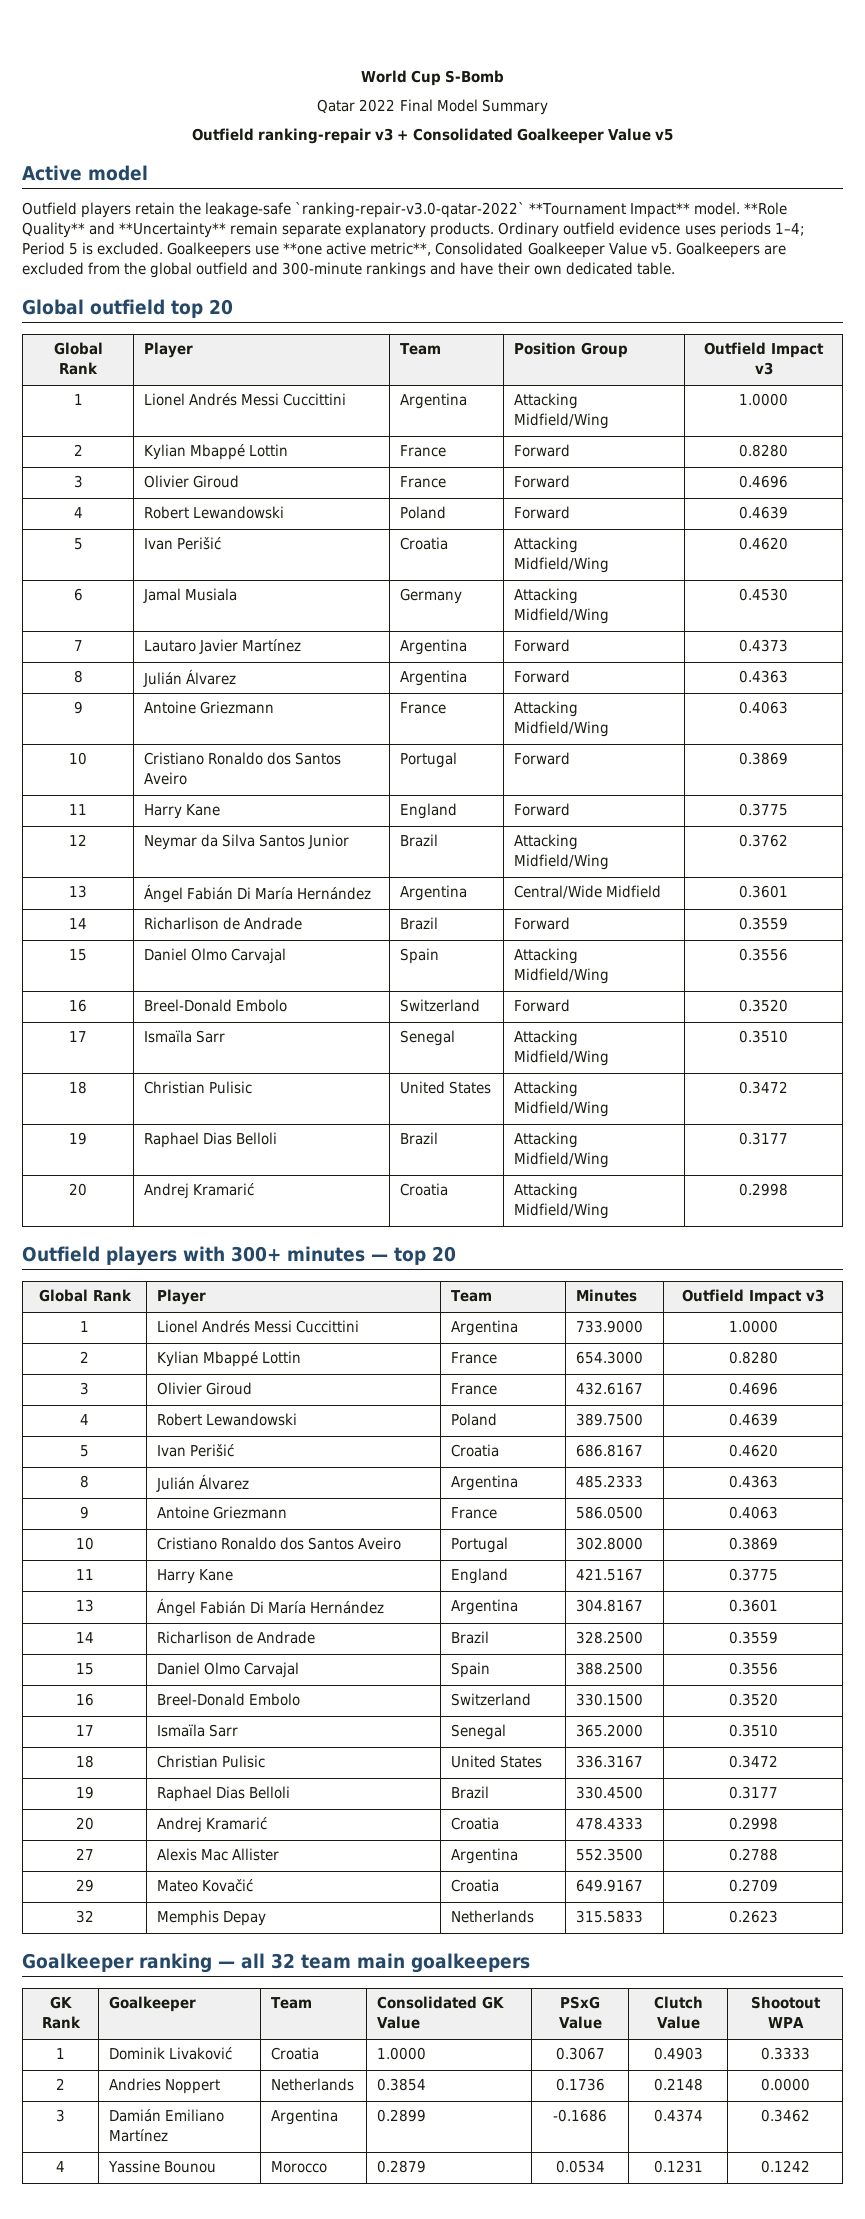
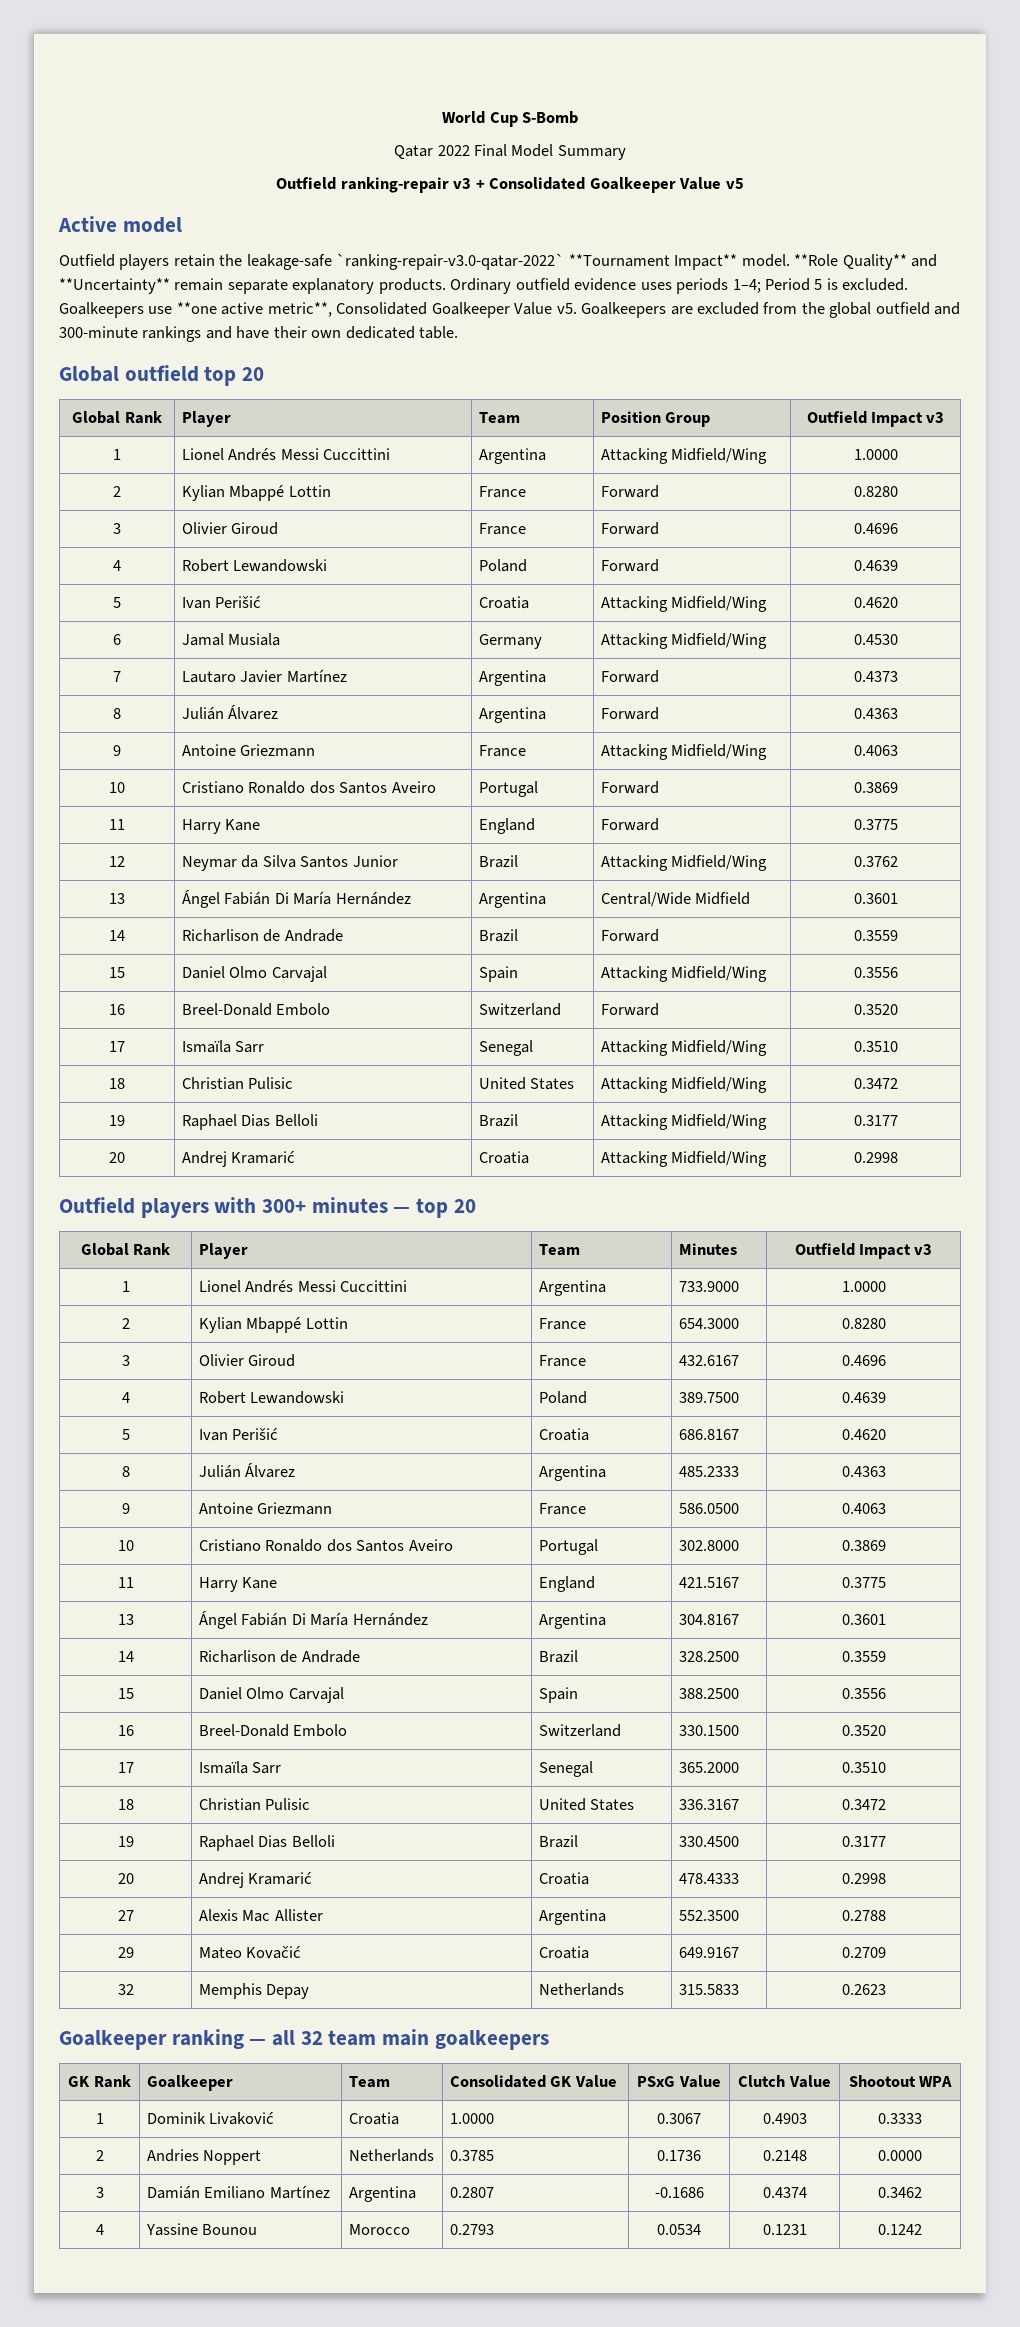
[377,2078,427,2091] 0.3854 -> [449,2150,494,2161] 0.3785
[377,2109,427,2122] 0.2899 -> [449,2187,494,2198] 0.2807
[377,2160,427,2173] 0.2879 -> [449,2224,494,2235] 0.2793

